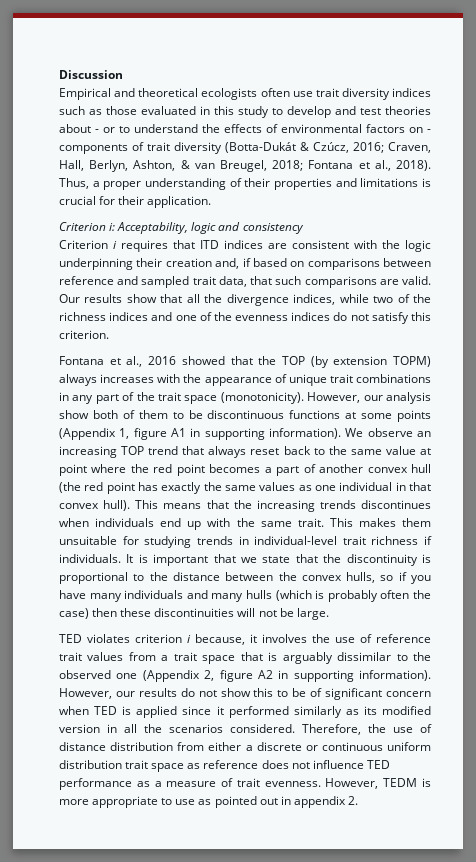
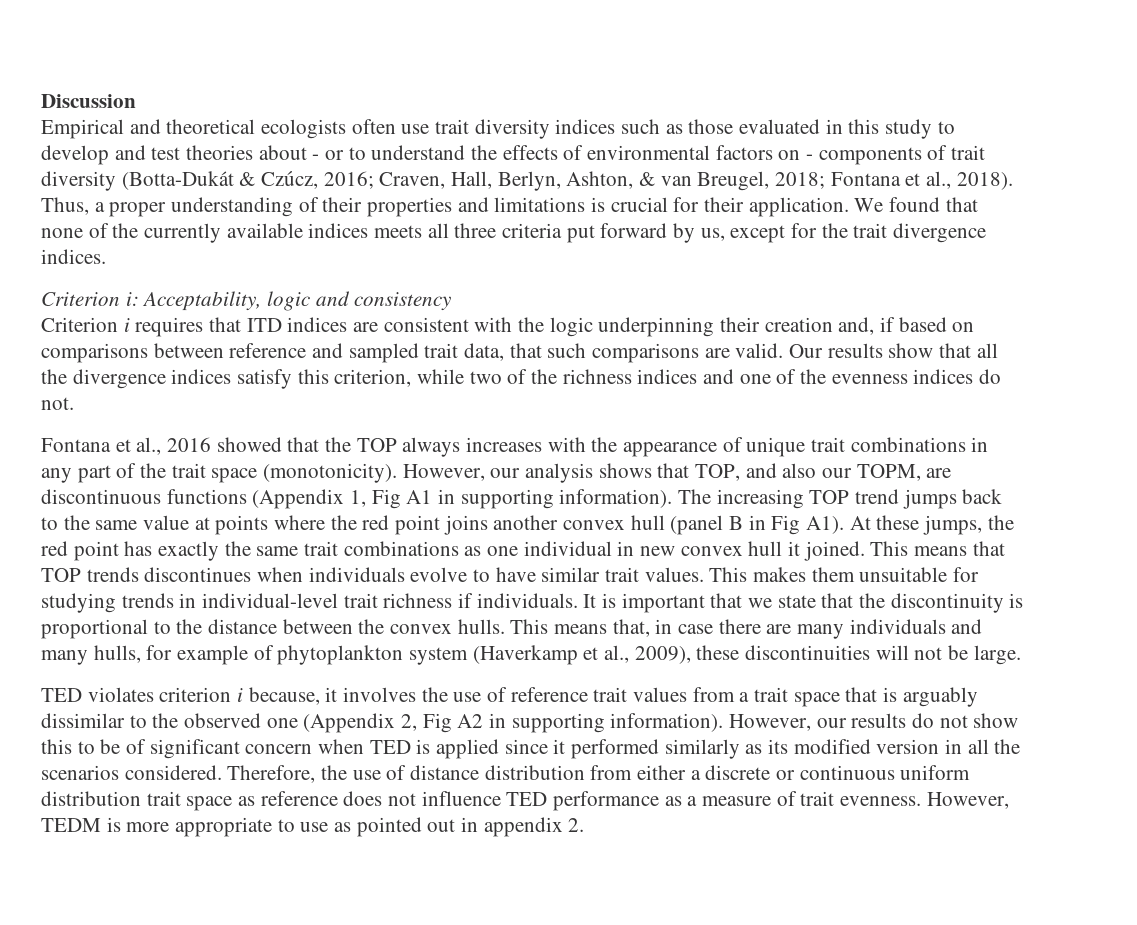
(212, 202) none -> [854,197,978,212] [41,223,987,243] [41,249,106,264] We found that none of the currently available indices meets all three criteria put forward by us, except for the trait divergence indices.
[293,294,336,305] indices, -> [171,369,412,389] indices satisfy this criterion,
[350,312,431,324] [59,330,109,339] not satisfy this criterion. -> [41,397,74,410] not.
[310,356,431,368] (by extension TOPM) -> (397, 445) none
[59,410,431,422] show both of them to be discontinuous functions at some points -> [598,463,952,481] [41,489,247,504] shows that TOP, and also our TOPM, are discontinuous functions
[133,428,167,440] figure -> [371,489,401,509] Fig
[345,428,431,437] [59,446,280,458] We observe an increasing TOP trend that always reset -> [678,489,957,509] The increasing TOP trend jumps
[59,464,87,476] point -> [215,515,269,535] points
[209,464,431,476] [59,482,81,493] becomes a part of another convex hull (the -> [443,515,1014,535] joins another convex hull (panel B in Fig A1). At these jumps, the
[259,482,296,491] values -> [304,541,459,556] trait combinations
[408,482,431,491] [59,500,131,511] that convex hull). -> [640,541,865,561] new convex hull it joined.
[233,500,315,512] the increasing -> [41,568,81,582] TOP
[160,518,324,530] end up with the same trait. -> [410,567,704,582] evolve to have similar trait values.
[346,572,432,584] [59,590,432,602] [59,608,118,619] hulls, so if you have many individuals and many hulls (which is probably often the case) then -> [457,619,983,639] [41,645,691,665] hulls. This means that, in case there are many individuals and many hulls, for example of phytoplankton system (Haverkamp et al., 2009),
[219,670,253,682] figure -> [422,713,452,733] Fig

